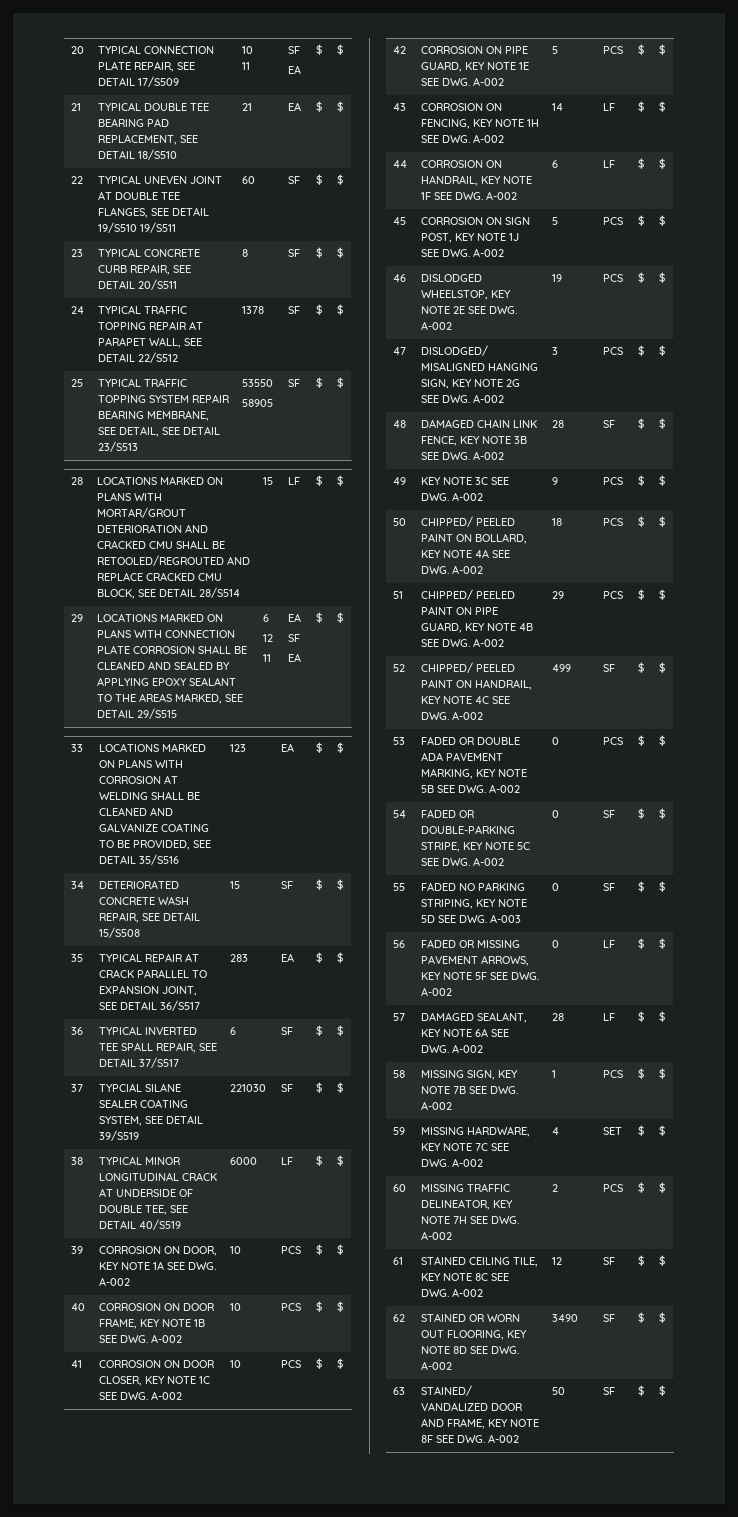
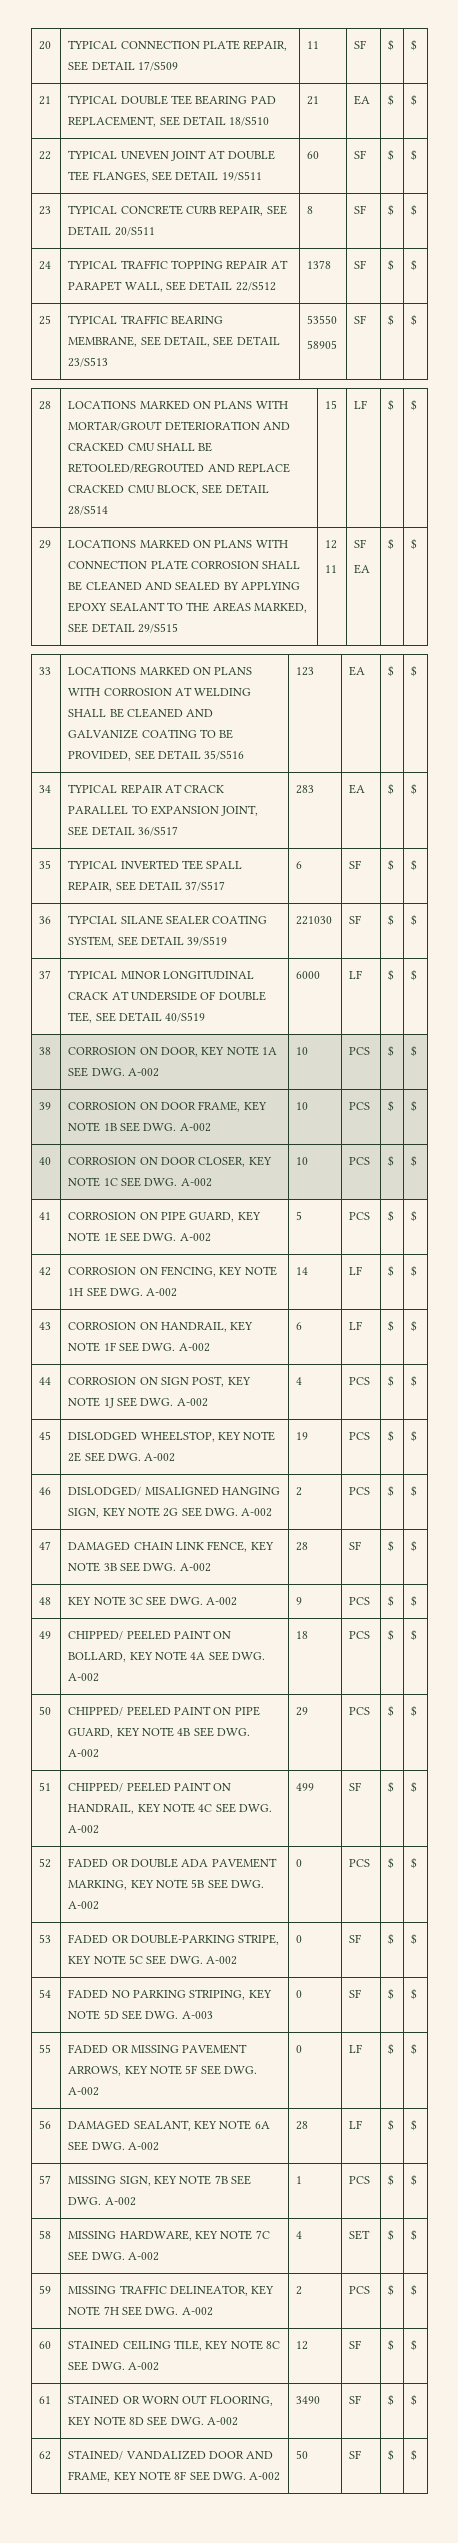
[241,46,253,54] [241,62,250,70] [287,46,300,54] [287,65,301,74] 10 // 11 | SF // EA -> [307,41,320,49] [354,40,367,49] 11 | SF
[97,222,137,233] 19/S510 -> (219, 176) none
[97,394,230,403] TOPPING SYSTEM REPAIR -> (168, 319) none
[262,614,269,622] 6 // -> (178, 628) none
[287,613,301,622] EA // -> (338, 569) none
[98,880,179,889] [98,896,189,905] [98,912,200,923] [98,927,140,938] [229,881,240,889] [280,881,293,889] [315,879,322,890] [336,879,343,890] [70,954,83,962] | DETERIORATED CONCRETE WASH REPAIR, SEE DETAIL 15/S508 | 15 | SF | $ | $ // 35 -> (52, 789) none
[70,1027,83,1035] 36 -> [39,860,52,869] 35
[70,1084,83,1092] 37 -> [39,916,52,924] 36
[70,1157,83,1165] 38 -> [39,970,52,979] 37
[70,1246,83,1254] 39 -> [39,1047,52,1055] 38
[70,1303,85,1311] 40 -> [39,1102,52,1110] 39
[70,1360,82,1368] 41 -> [39,1157,52,1165] 40
[392,46,406,54] 42 -> [39,1212,52,1220] 41
[392,103,406,111] 43 -> [39,1267,52,1276] 42
[392,160,407,168] 44 -> [39,1322,52,1330] 43
[392,217,406,225] 45 -> [39,1377,52,1385] 44
[551,217,558,225] [602,217,623,225] [637,215,644,226] [658,215,665,226] [392,274,406,282] 5 | PCS | $ | $ // 46 -> [296,1377,303,1385] [349,1377,371,1385] [388,1375,395,1387] [411,1375,418,1387] [39,1431,52,1440] 4 | PCS | $ | $ // 45
[392,347,406,355] 47 -> [39,1487,52,1495] 46
[551,347,558,355] [602,347,623,355] [637,345,644,356] [658,345,665,356] [392,420,406,428] 3 | PCS | $ | $ // 48 -> [296,1487,303,1496] [349,1487,371,1495] [388,1485,395,1497] [411,1485,418,1497] [39,1541,52,1550] 2 | PCS | $ | $ // 47
[392,477,406,485] 49 -> [39,1597,52,1605] 48
[392,518,406,526] 50 -> [39,1631,52,1639] 49
[392,591,403,599] 51 -> [39,1706,52,1715] 50
[392,664,405,672] 52 -> [39,1782,52,1791] 51
[392,737,405,745] 53 -> [39,1858,52,1868] 52
[392,810,406,818] 54 -> [39,1934,52,1943] 53
[392,883,405,891] 55 -> [39,1989,52,1998] 54
[392,940,405,948] 56 -> [39,2044,52,2053] 55
[392,1013,405,1021] 57 -> [39,2120,52,2129] 56
[392,1070,405,1078] 58 -> [39,2175,52,2184] 57
[392,1127,405,1135] 59 -> [39,2230,52,2239] 58
[392,1184,406,1192] 60 -> [39,2285,52,2294] 59
[392,1257,403,1265] 61 -> [39,2341,52,2349] 60
[392,1314,405,1322] 62 -> [39,2396,52,2404] 61
[392,1387,405,1395] 63 -> [39,2451,52,2460] 62

